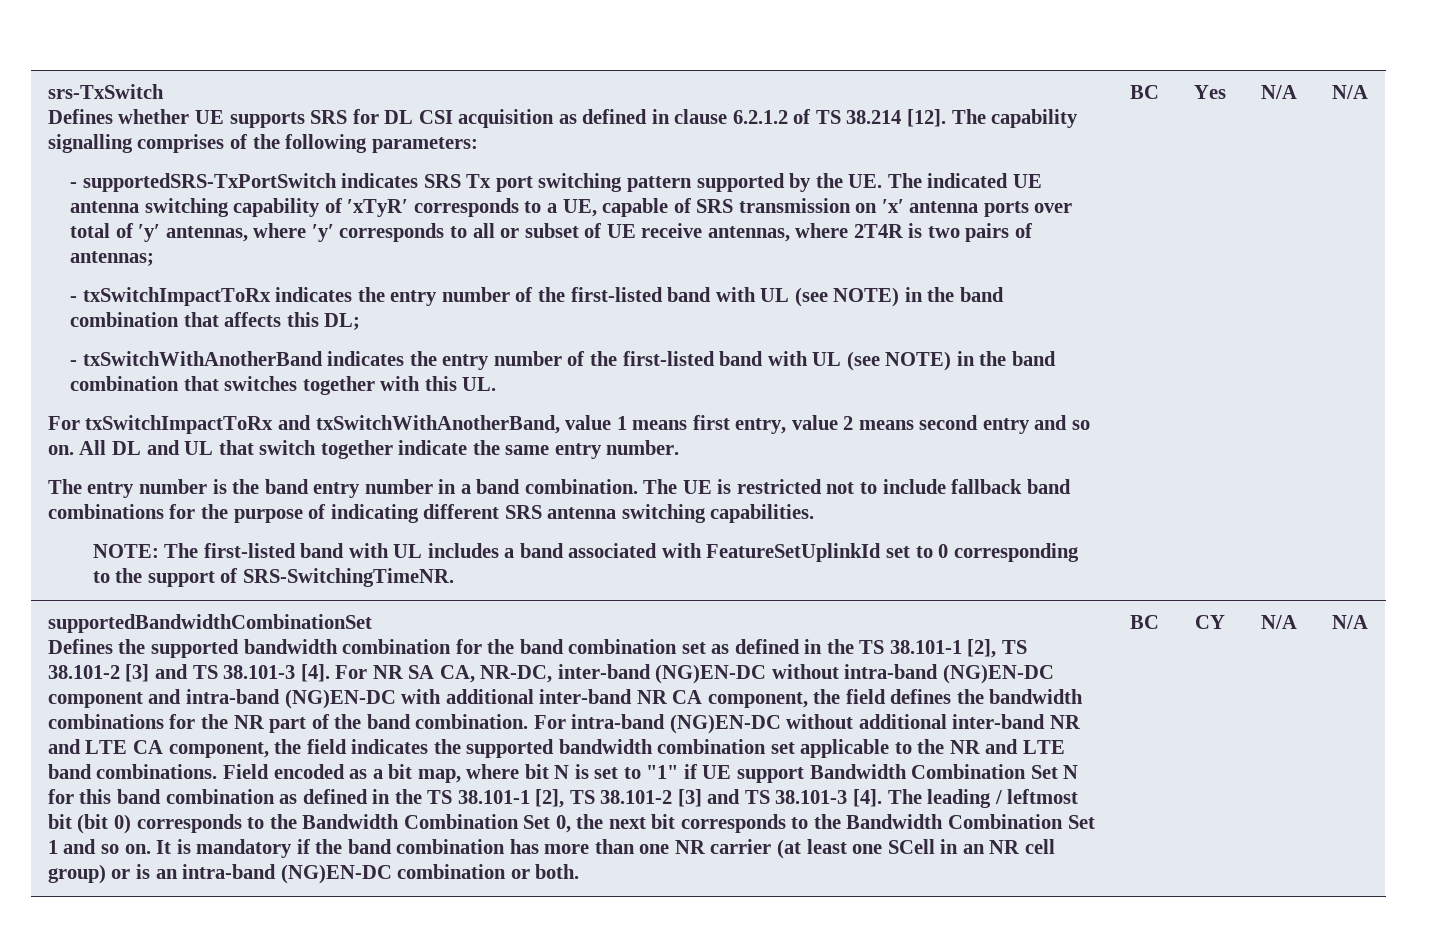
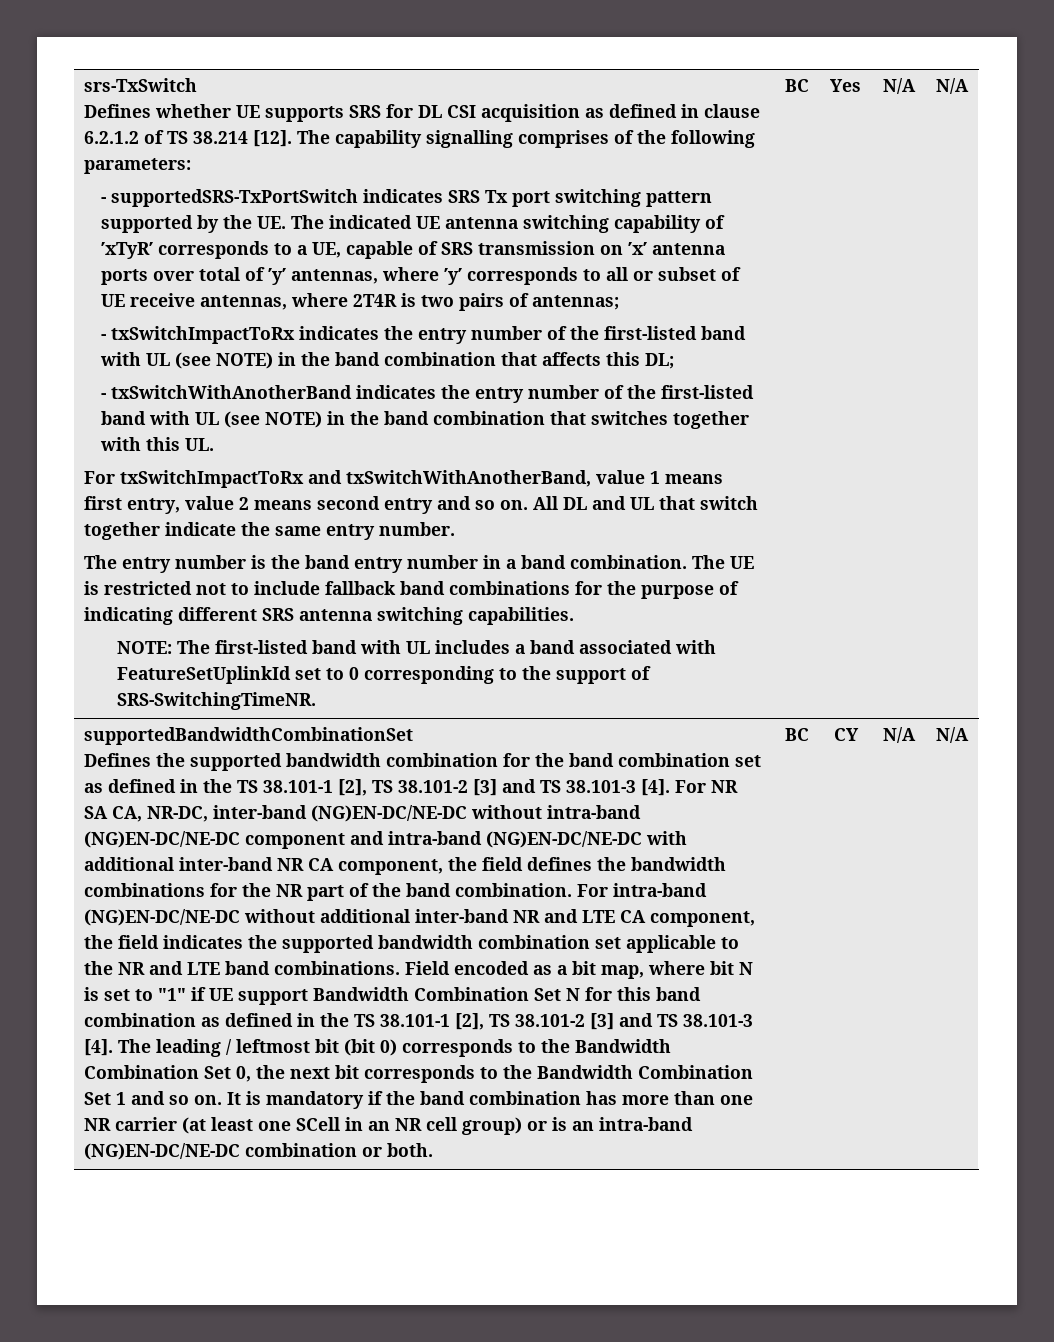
[655,664,767,684] (NG)EN-DC -> [311,805,468,822] (NG)EN-DC/NE-DC
[942,664,1054,684] (NG)EN-DC -> [84,831,241,848] (NG)EN-DC/NE-DC
[284,689,396,709] (NG)EN-DC -> [486,831,643,848] (NG)EN-DC/NE-DC
[669,714,781,734] (NG)EN-DC -> [84,909,241,926] (NG)EN-DC/NE-DC
[280,864,392,884] (NG)EN-DC -> [84,1143,241,1160] (NG)EN-DC/NE-DC

